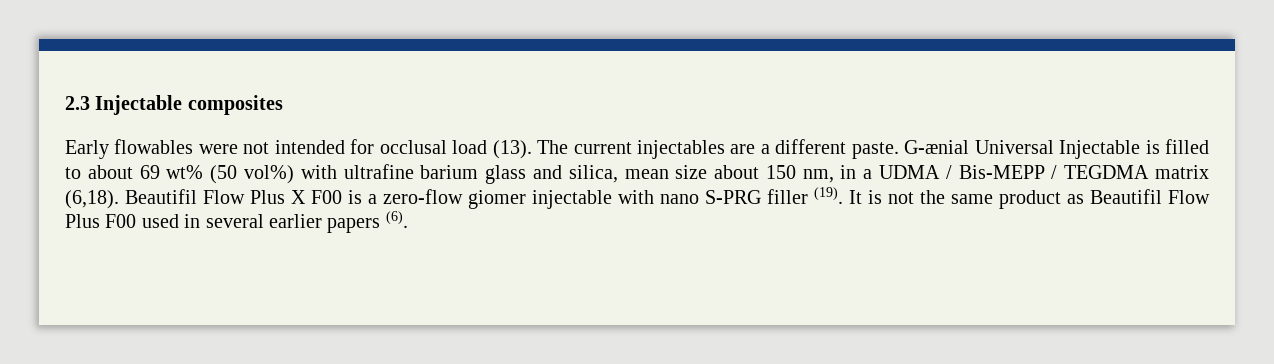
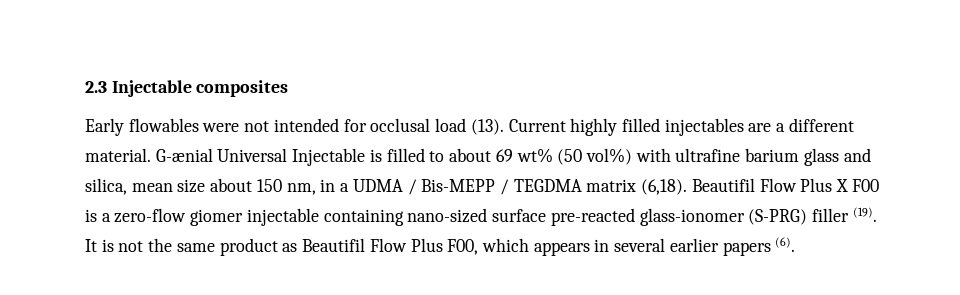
[537,140,632,154] The current -> [508,118,660,136] Current highly filled
[851,142,899,159] paste. -> [85,148,151,162] material.
[618,190,761,204] with nano S-PRG -> [323,208,808,226] containing nano-sized surface pre-reacted glass-ionomer (S-PRG)
[105,214,179,228] F00 used -> [447,238,590,256] F00, which appears

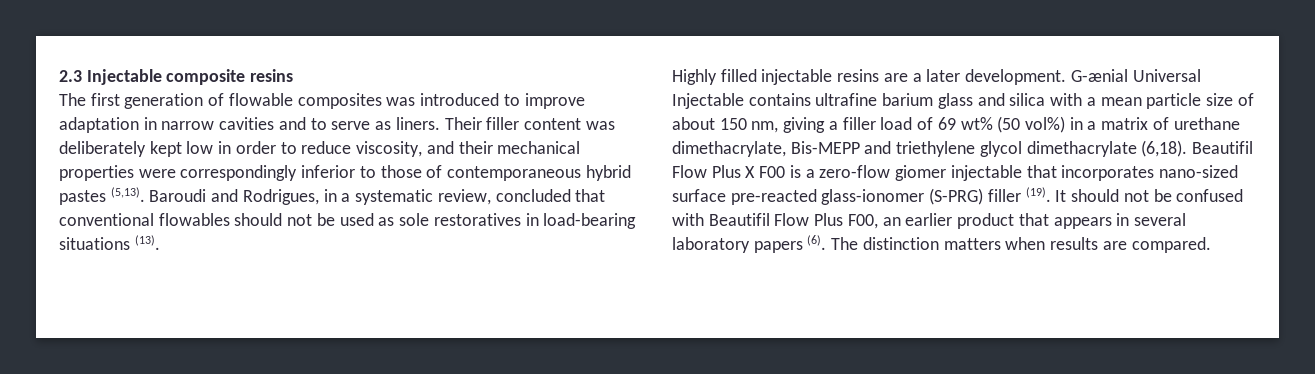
[196,80,289,97] [85,118,854,136] [85,148,871,166] [85,178,637,195] composites // Early flowables were not intended for occlusal load (13). Current highly filled injectables are a different material. G-ænial Universal Injectable is filled to about 69 wt% (50 vol%) with ultrafine barium glass and silica, mean size about 150 nm, in a UDMA / Bis-MEPP / TEGDMA matrix -> [166,69,294,85] [59,93,585,109] [59,117,615,133] [59,141,581,157] [59,165,631,181] [59,187,606,205] [59,213,637,229] [59,235,160,250] [672,69,1201,85] [672,93,1254,109] [672,116,1240,133] [672,141,1137,157] composite resins // The first generation of flowable composites was introduced to improve adaptation in narrow cavities and to serve as liners. Their filler content was deliberately kept low in order to reduce viscosity, and their mechanical properties were correspondingly inferior to those of contemporaneous hybrid pastes (5,13). Baroudi and Rodrigues, in a systematic review, concluded that conventional flowables should not be used as sole restoratives in load-bearing situations (13). // Highly filled injectable resins are a later development. G-ænial Universal Injectable contains ultrafine barium glass and silica with a mean particle size of about 150 nm, giving a filler load of 69 wt% (50 vol%) in a matrix of urethane dimethacrylate, Bis-MEPP and triethylene glycol dimethacrylate
[323,209,404,226] containing -> [1026,165,1155,181] that incorporates
[101,238,529,256] is not the same product as Beautifil Flow Plus F00, which -> [1071,189,1244,202] [672,213,1049,229] should not be confused with Beautifil Flow Plus F00, an earlier product that
[669,238,719,252] earlier -> [672,237,750,253] laboratory
(796, 244) none -> [831,237,1211,253] The distinction matters when results are compared.

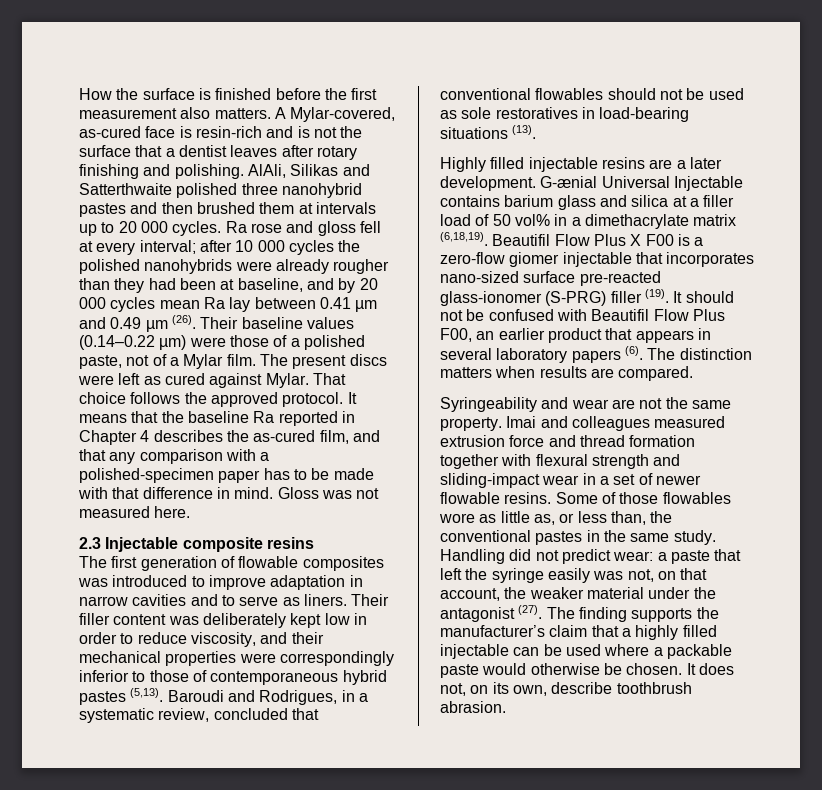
(59, 76) none -> [79,88,378,100] [79,107,396,122] [79,126,363,138] [79,145,357,160] [79,164,370,179] [79,183,362,198] [79,202,376,217] [79,221,381,236] [79,240,361,255] [79,259,390,274] [79,278,378,293] [79,297,378,312] [79,315,354,332] [79,335,365,350] [79,354,387,369] [78,373,346,388] [79,392,357,407] [79,411,355,426] [79,430,380,445] [79,449,270,464] [79,468,374,483] [78,487,380,499] [79,506,191,518] How the surface is finished before the first measurement also matters. A Mylar-covered, as-cured face is resin-rich and is not the surface that a dentist leaves after rotary finishing and polishing. AlAli, Silikas and Satterthwaite polished three nanohybrid pastes and then brushed them at intervals up to 20 000 cycles. Ra rose and gloss fell at every interval; after 10 000 cycles the polished nanohybrids were already rougher than they had been at baseline, and by 20 000 cycles mean Ra lay between 0.41 µm and 0.49 µm (26). Their baseline values (0.14–0.22 µm) were those of a polished paste, not of a Mylar film. The present discs were left as cured against Mylar. That choice follows the approved protocol. It means that the baseline Ra reported in Chapter 4 describes the as-cured film, and that any comparison with a polished-specimen paper has to be made with that difference in mind. Gloss was not measured here. //
[815,93,878,106] ultrafine -> (500, 201) none
[1050,93,1254,109] [672,116,1240,133] [672,140,1188,157] with a mean particle size of about 150 nm, giving a filler load of 69 wt% (50 vol%) in a matrix of urethane dimethacrylate, Bis-MEPP and triethylene glycol dimethacrylate (6,18). -> [672,195,735,207] [440,214,737,229] [440,232,488,246] at a filler load of 50 vol% in a dimethacrylate matrix (6,18,19).
(1211, 245) none -> [440,397,731,412] [440,416,726,431] [440,435,696,447] [440,454,681,469] [440,473,701,488] [440,492,731,504] [439,511,673,525] [440,530,716,545] [440,549,742,564] [440,568,708,583] [440,587,716,601] [440,605,719,622] [440,625,717,640] [440,644,732,659] [440,663,734,678] [440,682,692,696] [440,701,506,713] // Syringeability and wear are not the same property. Imai and colleagues measured extrusion force and thread formation together with flexural strength and sliding-impact wear in a set of newer flowable resins. Some of those flowables wore as little as, or less than, the conventional pastes in the same study. Handling did not predict wear: a paste that left the syringe easily was not, on that account, the weaker material under the antagonist (27). The finding supports the manufacturer’s claim that a highly filled injectable can be used where a packable paste would otherwise be chosen. It does not, on its own, describe toothbrush abrasion.

